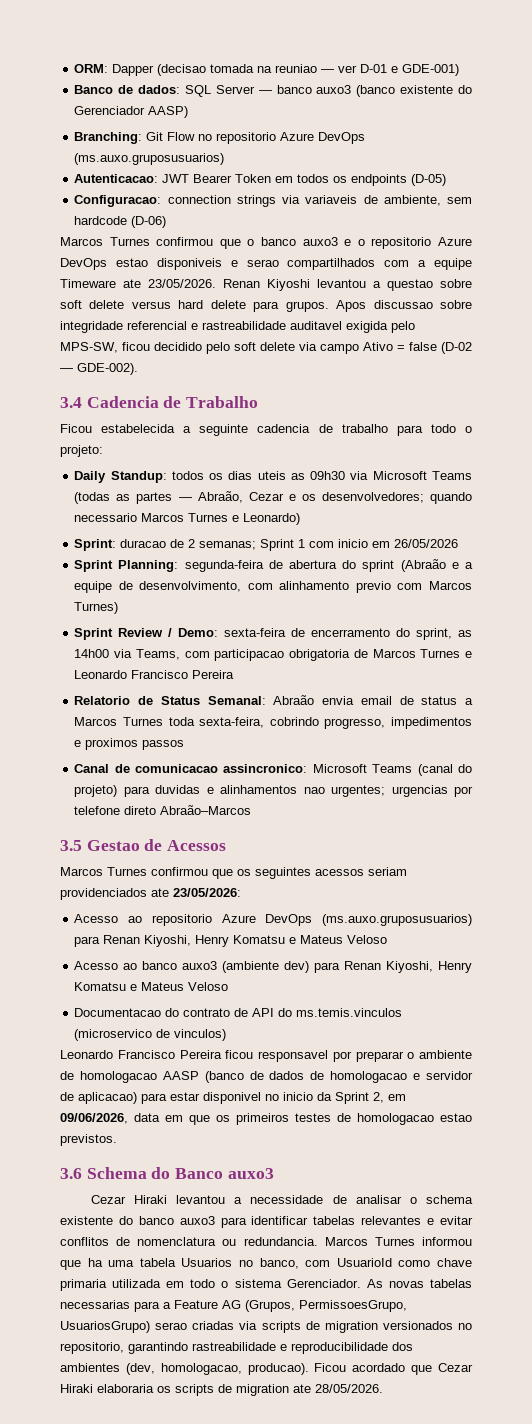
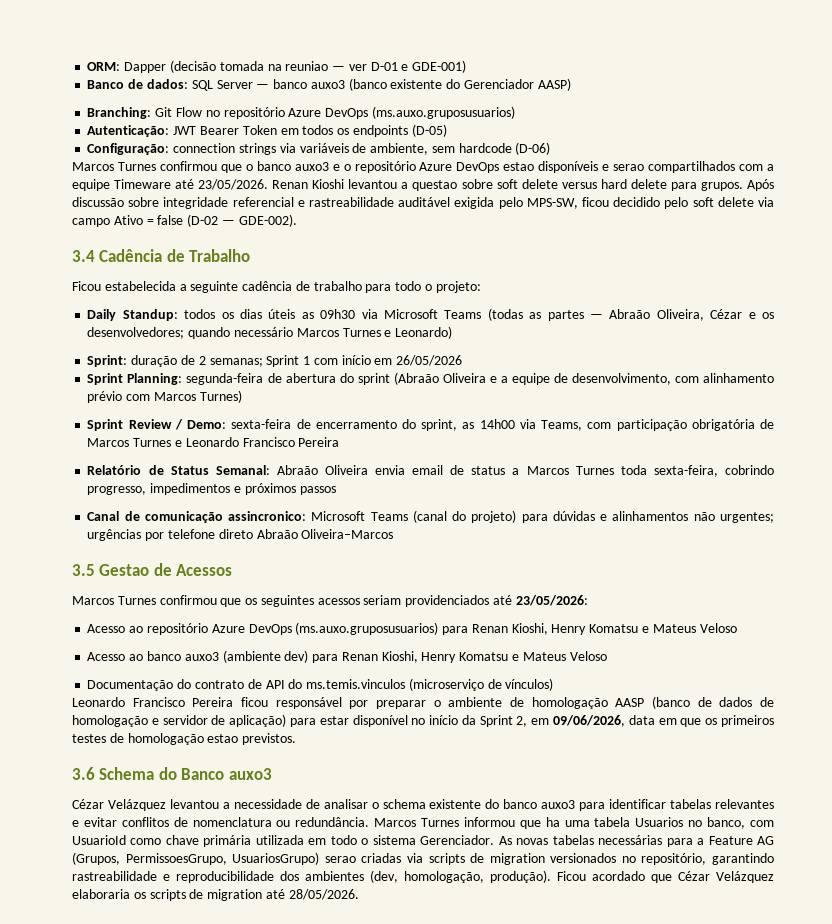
[157,64,207,76] (decisao -> [169,60,216,73] (decisão
[216,132,277,144] repositorio -> [223,107,285,119] repositório
[74,174,159,183] Autenticacao: -> [87,125,170,137] Autenticação:
[74,195,162,207] Configuracao: -> [87,143,170,155] Configuração:
[305,195,358,204] variaveis -> [299,143,349,153] variáveis
[371,237,432,249] repositorio -> [354,161,416,173] repositório
[156,258,222,270] disponiveis -> [538,161,599,173] disponíveis
[123,279,141,288] ate -> [175,179,195,189] até
[267,279,310,291] Kiyoshi -> [312,179,345,189] Kioshi
[336,300,433,312] Apos discussao -> [746,179,774,191] [72,197,124,207] Após discussão
[290,321,342,330] auditavel -> [398,197,451,207] auditável
[86,396,159,408] Cadencia -> [99,249,163,262] Cadência
[257,424,311,433] cadencia -> [242,281,293,291] cadência
[257,471,286,480] uteis -> [268,309,296,319] úteis
[197,491,284,503] Abraão, Cezar -> [609,309,743,321] Abraão Oliveira, Cézar
[74,513,138,522] necessario -> [233,327,293,337] necessário
[120,539,167,548] duracao -> [131,355,178,367] duração
[338,539,369,548] inicio -> [341,355,371,365] início
(446, 565) none -> [442,373,486,383] Oliveira
[355,581,391,593] previo -> [87,391,123,403] prévio
[214,649,351,661] participacao obrigatoria -> [616,419,755,431] participação obrigatória
[74,696,131,705] Relatorio -> [87,465,142,475] Relatório
(315, 700) none -> [324,465,368,475] Oliveira
[85,738,139,750] proximos -> [244,483,296,495] próximos
[135,764,219,773] comunicacao -> [144,511,223,523] comunicação
[155,785,201,794] duvidas -> [552,511,595,521] dúvidas
[303,785,448,797] nao urgentes; urgencias -> [693,512,775,523] [87,529,142,541] não urgentes; urgências
[160,805,252,815] Abraão–Marcos -> [256,529,394,539] Abraão Oliveira–Marcos
[151,888,169,897] ate -> [493,595,513,605] até
[151,914,212,926] repositorio -> [146,623,208,635] repositório
[144,935,192,947] Kiyoshi, -> [511,623,548,635] Kioshi,
[386,961,472,973] [74,982,229,991] [74,1008,162,1017] Kiyoshi, Henry Komatsu e Mateus Veloso // Documentacao -> [381,651,607,663] [87,680,174,691] Kioshi, Henry Komatsu e Mateus Veloso // Documentação
[74,1029,227,1041] (microservico de vinculos) -> [408,678,554,691] (microserviço de vínculos)
[258,1050,328,1062] responsavel -> [275,697,342,709] responsável
[79,1071,157,1083] homologacao -> [531,697,608,709] homologação
[330,1071,408,1083] homologacao -> [72,715,148,727] homologação
[78,1092,137,1104] aplicacao) -> [229,714,287,727] aplicação)
[203,1092,313,1104] disponivel no inicio -> [352,715,459,727] disponível no início
[357,1113,434,1125] homologacao -> [127,733,204,745] homologação
[90,1195,168,1204] Cezar Hiraki -> [72,799,166,811] Cézar Velázquez
[243,1237,318,1246] redundancia. -> [295,817,370,827] redundância.
[60,1279,107,1291] primaria -> [203,835,252,847] primária
[60,1300,130,1309] necessarias -> [598,835,663,845] necessárias
[60,1342,124,1354] repositorio, -> [641,853,707,865] repositório,
[160,1363,309,1375] homologacao, producao). -> [404,870,551,883] homologação, produção).
[437,1363,473,1372] [60,1384,93,1393] Cezar Hiraki -> [678,871,774,883] Cézar Velázquez
[293,1384,311,1393] ate -> [265,889,285,899] até

